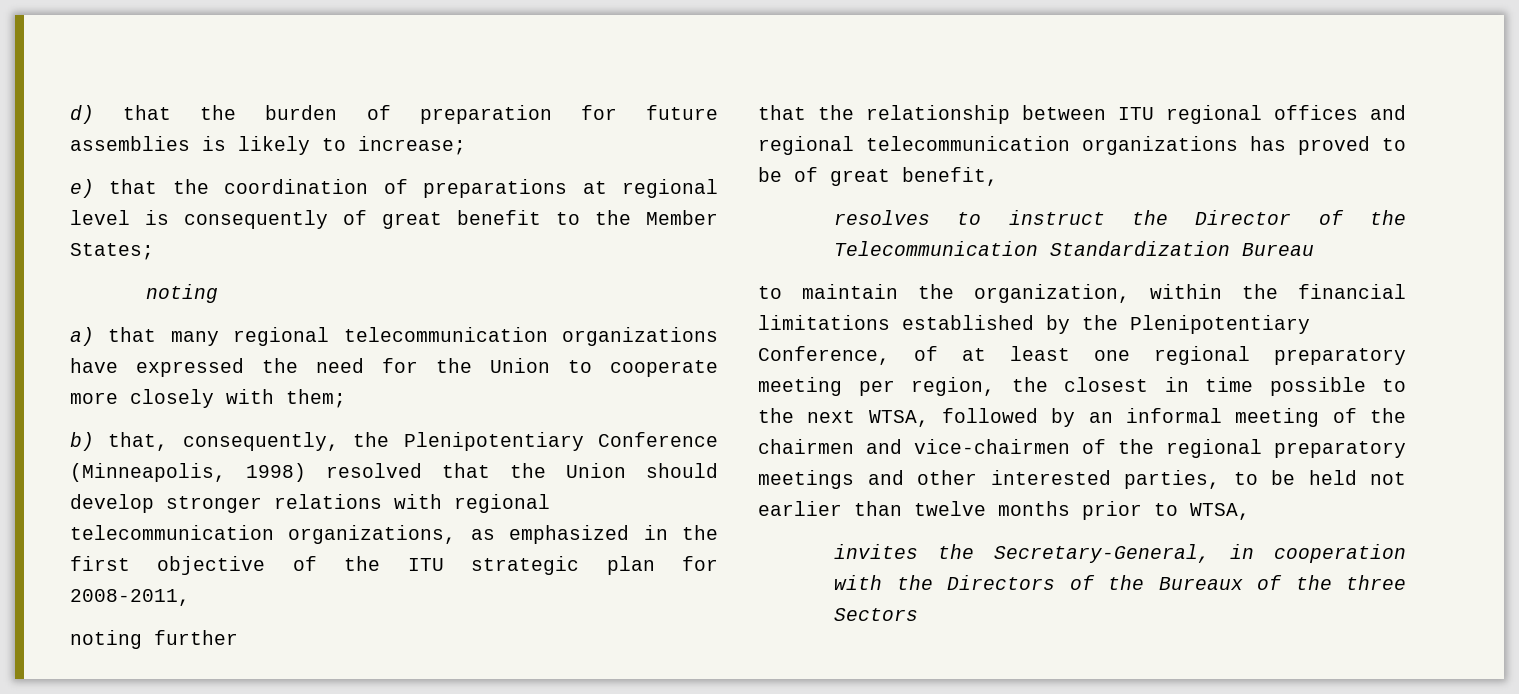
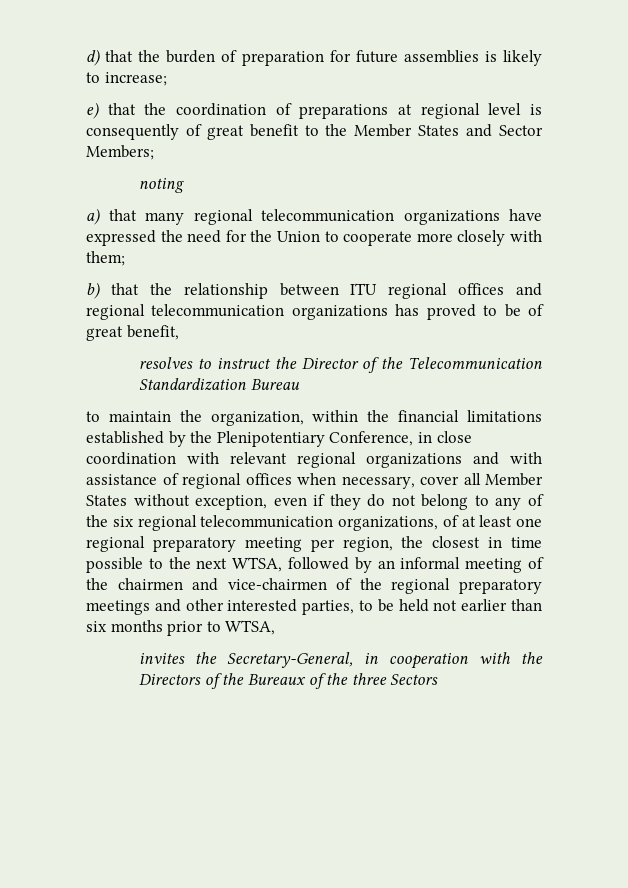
[70,243,154,260] States; -> [418,124,544,137] [86,145,154,160] States and Sector Members;
[108,432,718,451] [70,463,718,482] [70,494,550,513] [70,525,718,544] [70,556,719,575] [70,589,190,606] [70,630,238,649] that, consequently, the Plenipotentiary Conference (Minneapolis, 1998) resolved that the Union should develop stronger relations with regional telecommunication organizations, as emphasized in the first objective of the ITU strategic plan for 2008-2011, // noting further // -> (100, 290) none
(890, 355) none -> [417,431,472,443] [86,452,542,468] [86,473,543,489] [86,494,544,510] [86,515,438,531] in close coordination with relevant regional organizations and with assistance of regional offices when necessary, cover all Member States without exception, even if they do not belong to any of the six regional telecommunication organizations,
[914,501,986,516] twelve -> [86,621,107,632] six

